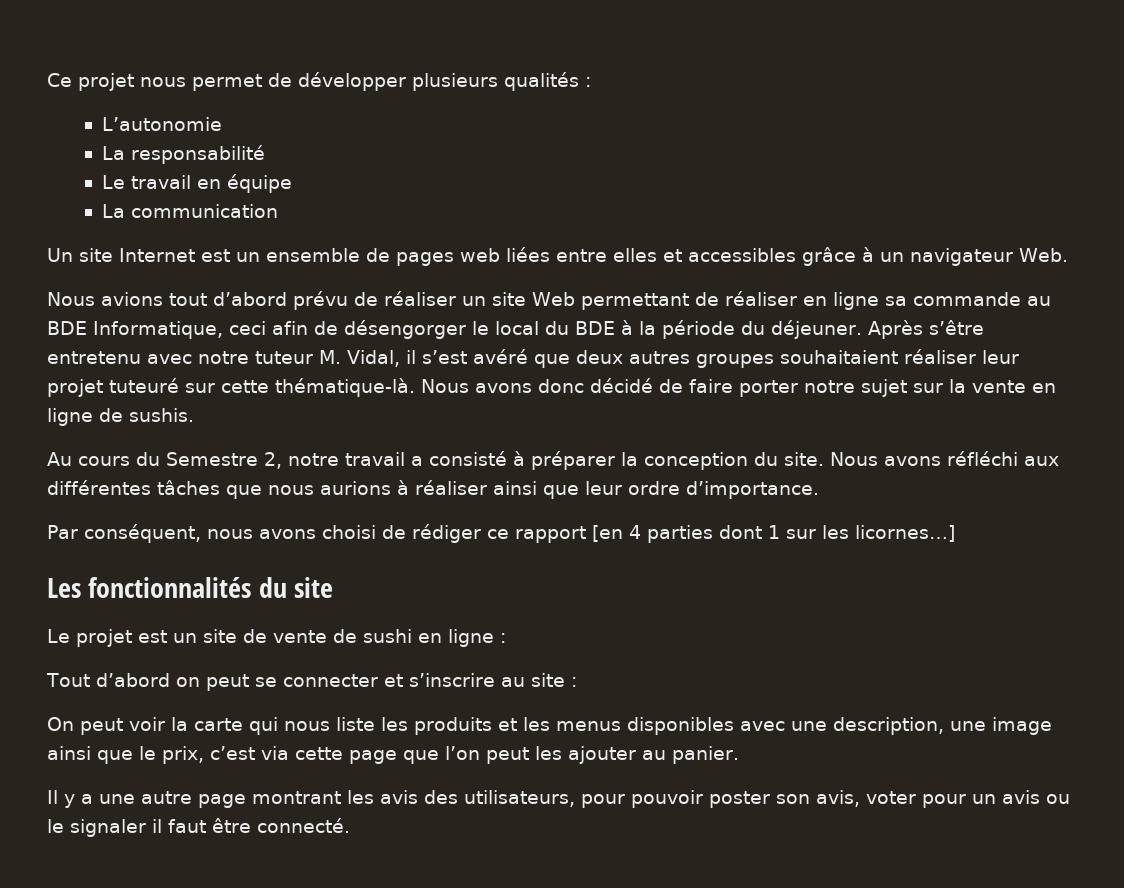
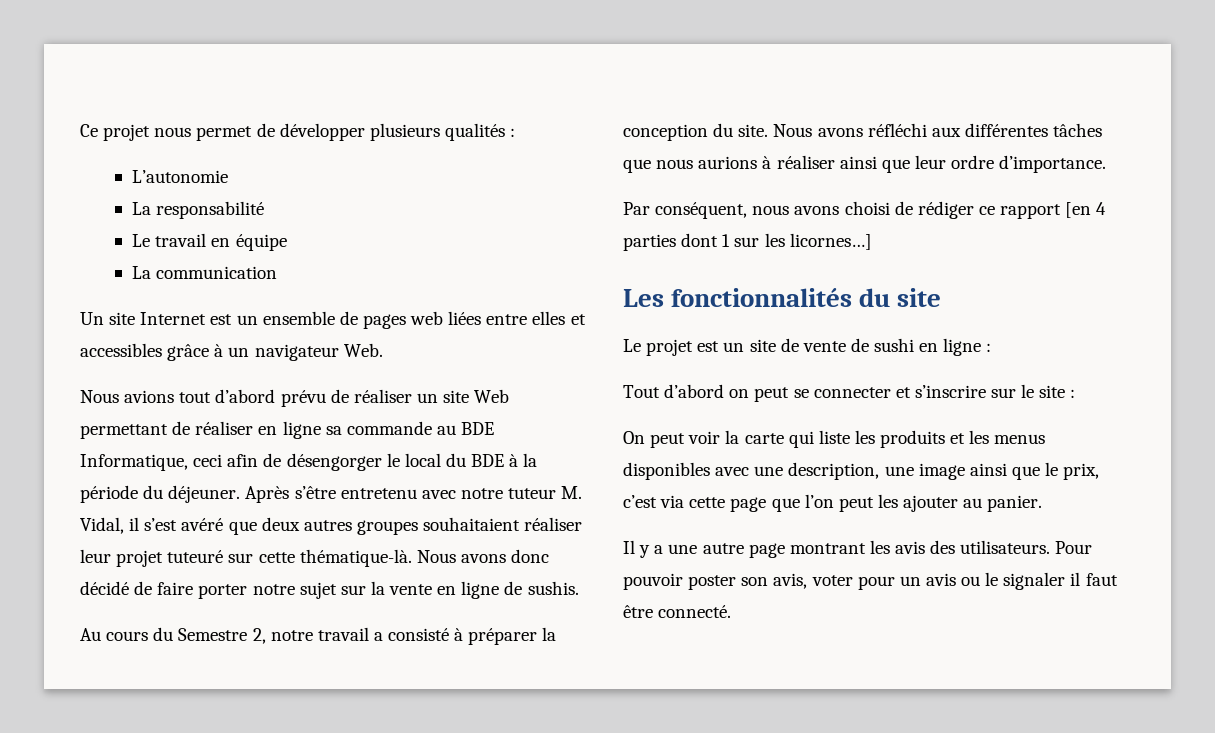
[500,677,525,687] au -> [991,384,1035,398] sur le
[284,721,330,731] nous -> (814, 439) none
[464,790,625,808] utilisateurs, pour -> [960,540,1093,554] utilisateurs. Pour

